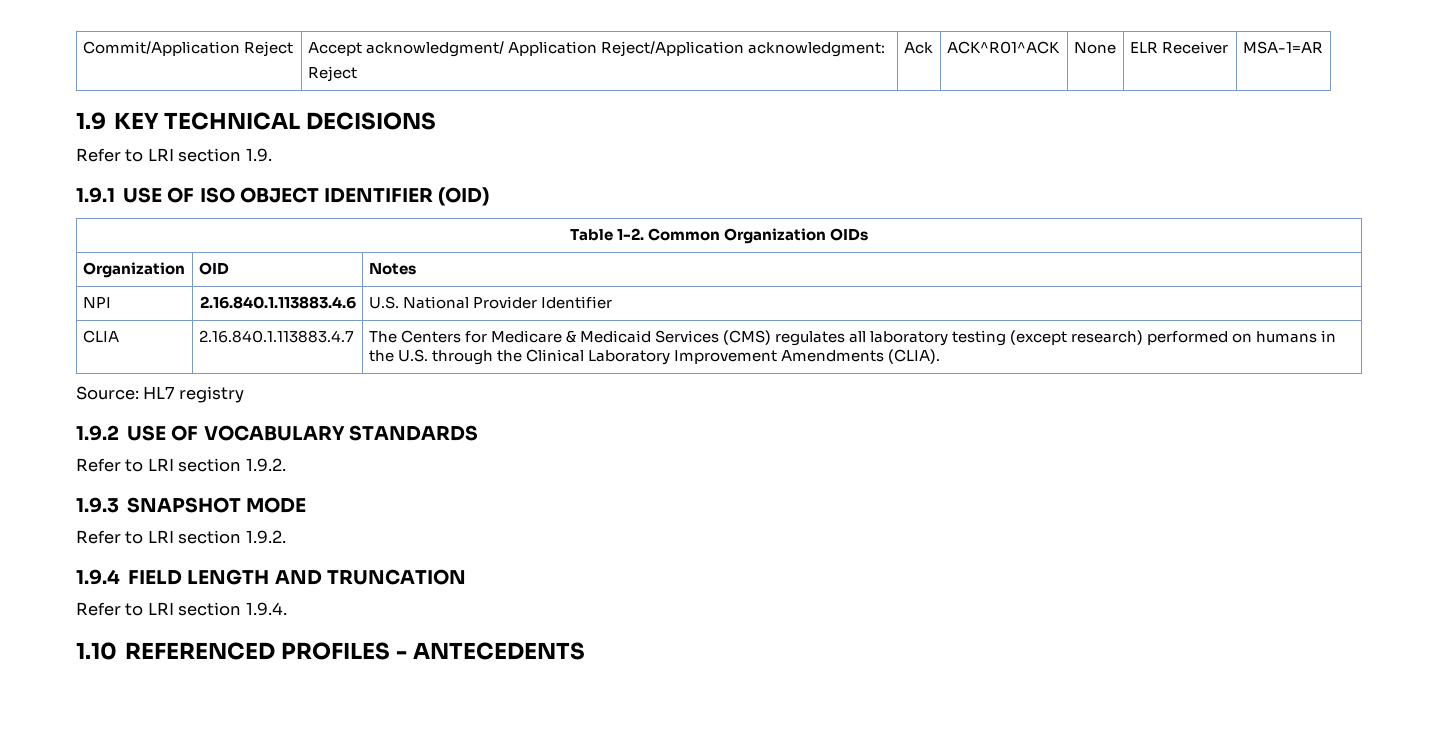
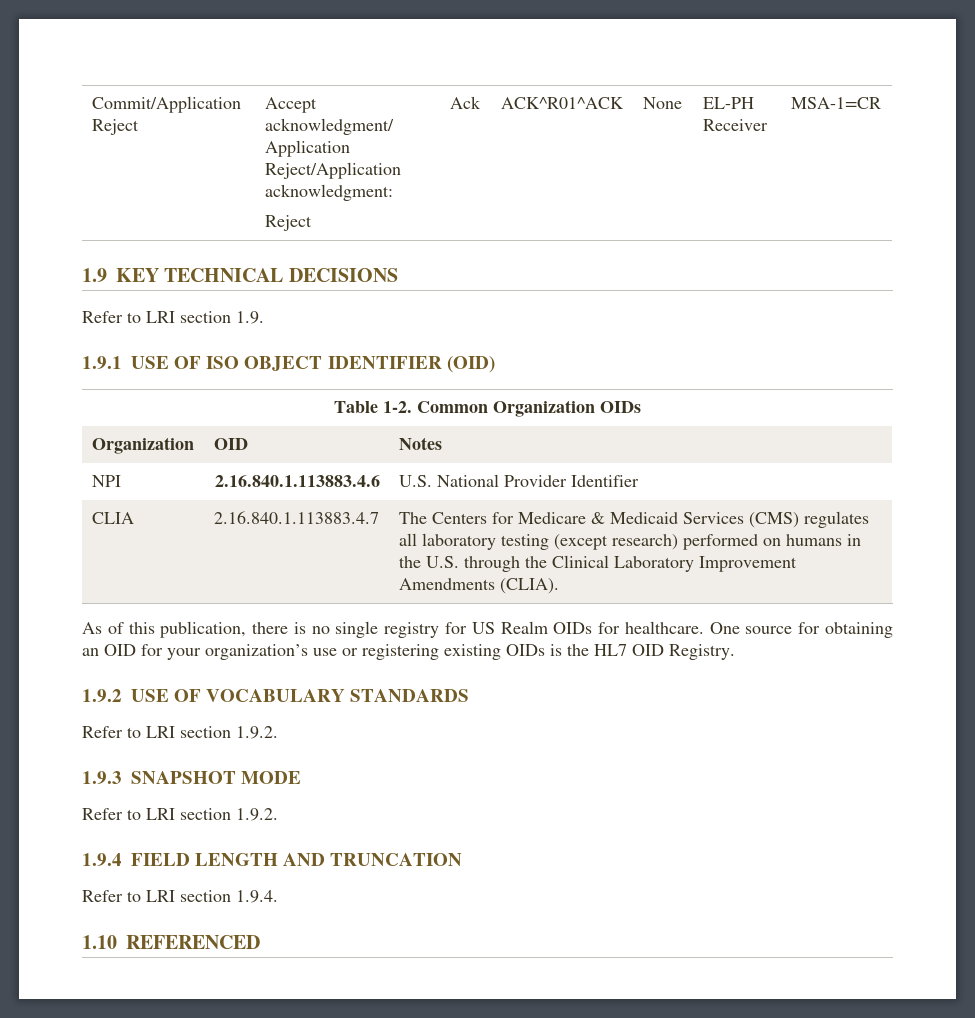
[1129,42,1158,53] ELR -> [702,97,754,109] EL-PH
[1242,41,1323,54] MSA-1=AR -> [790,97,881,109] MSA-1=CR
[76,386,244,403] Source: HL7 registry -> [82,621,894,638] [82,644,735,660] As of this publication, there is no single registry for US Realm OIDs for healthcare. One source for obtaining an OID for your organization’s use or registering existing OIDs is the HL7 OID Registry.
[281,642,586,660] PROFILES - ANTECEDENTS -> (260, 942) none

